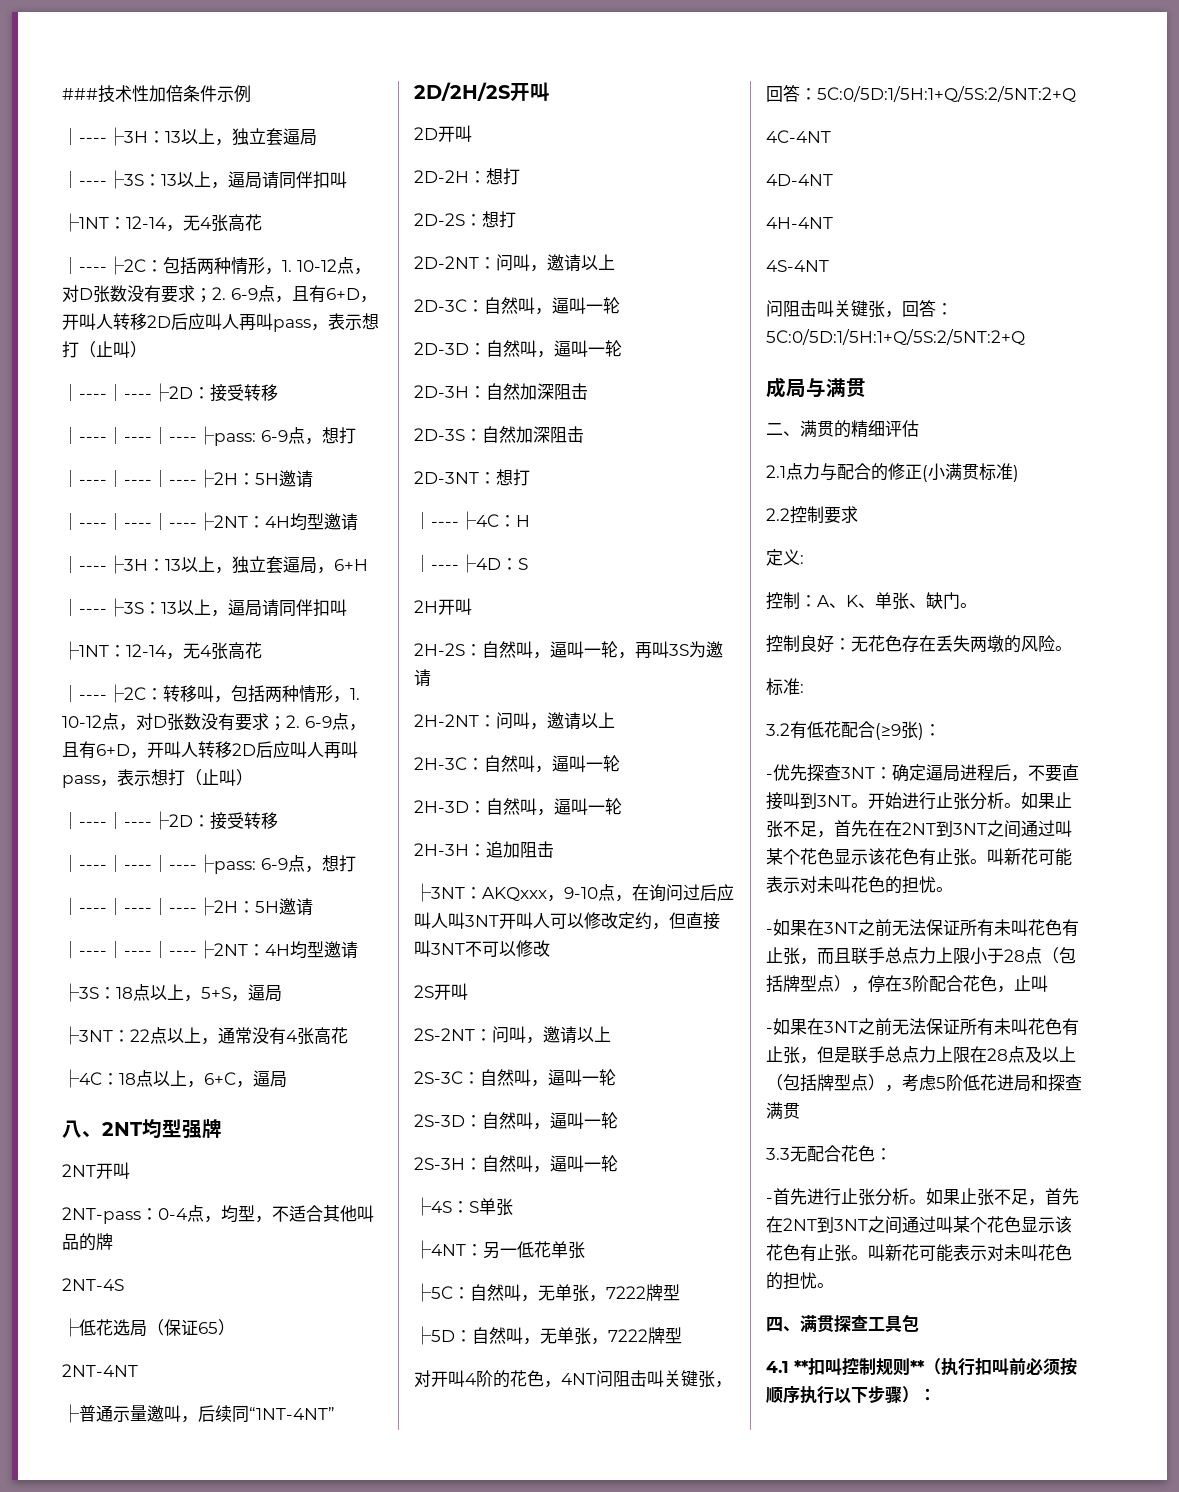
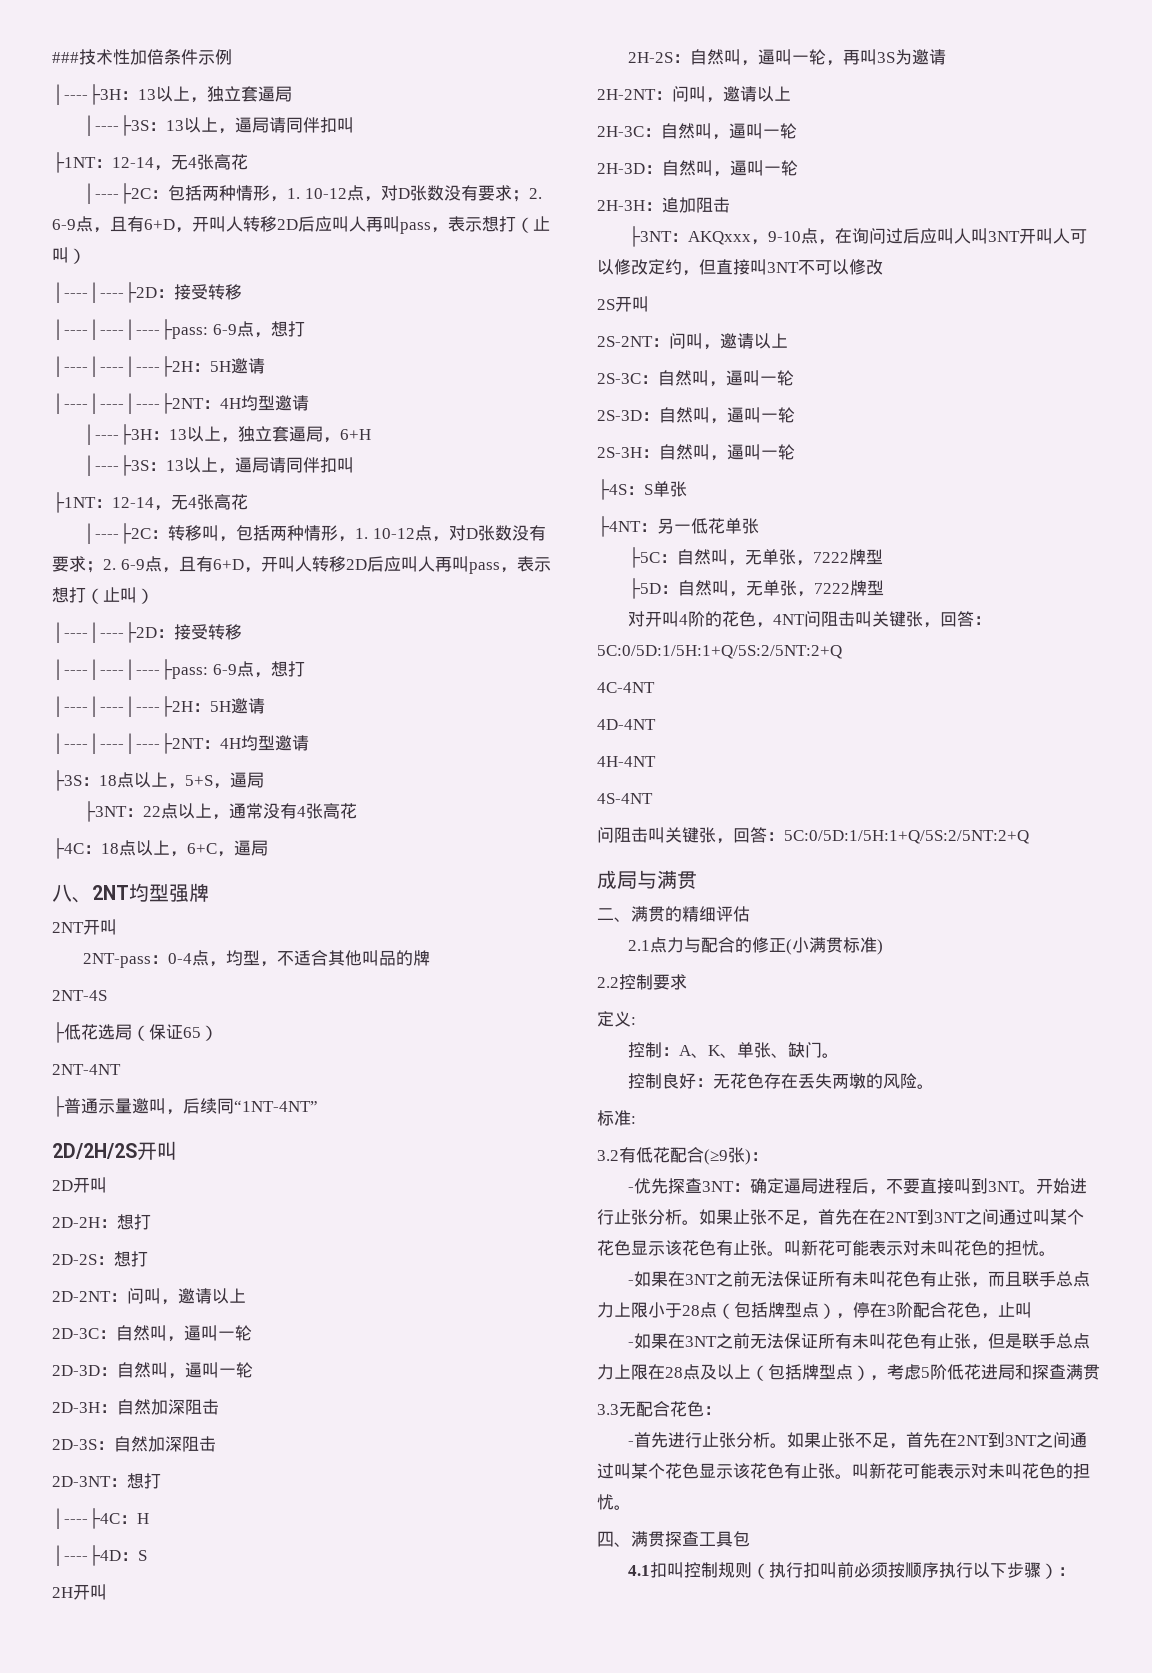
[793,1360,809,1373] ** -> (651, 1570) none
[909,1360,925,1373] ** -> (753, 1570) none

